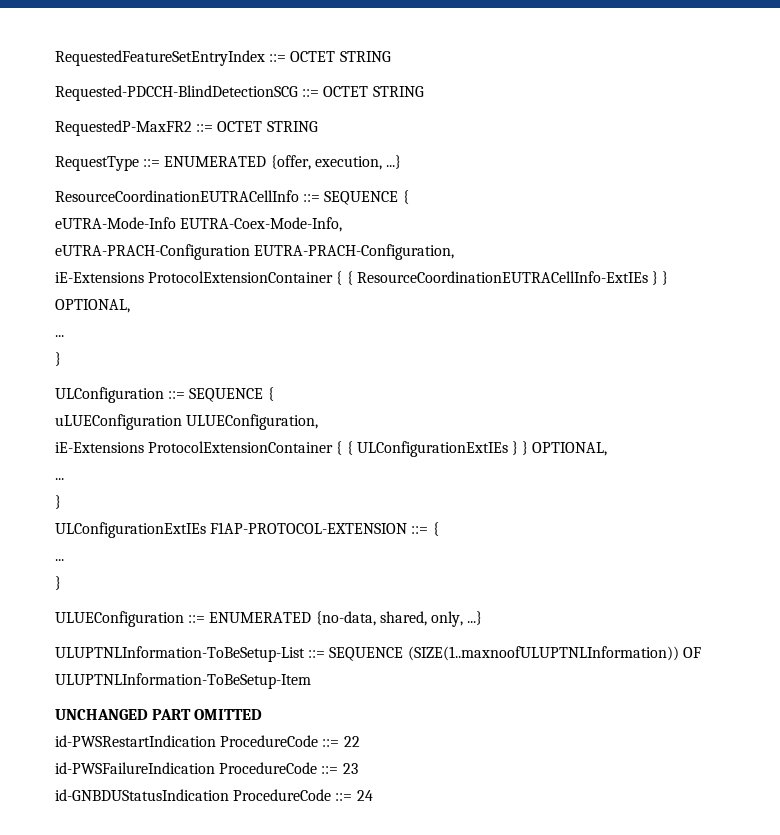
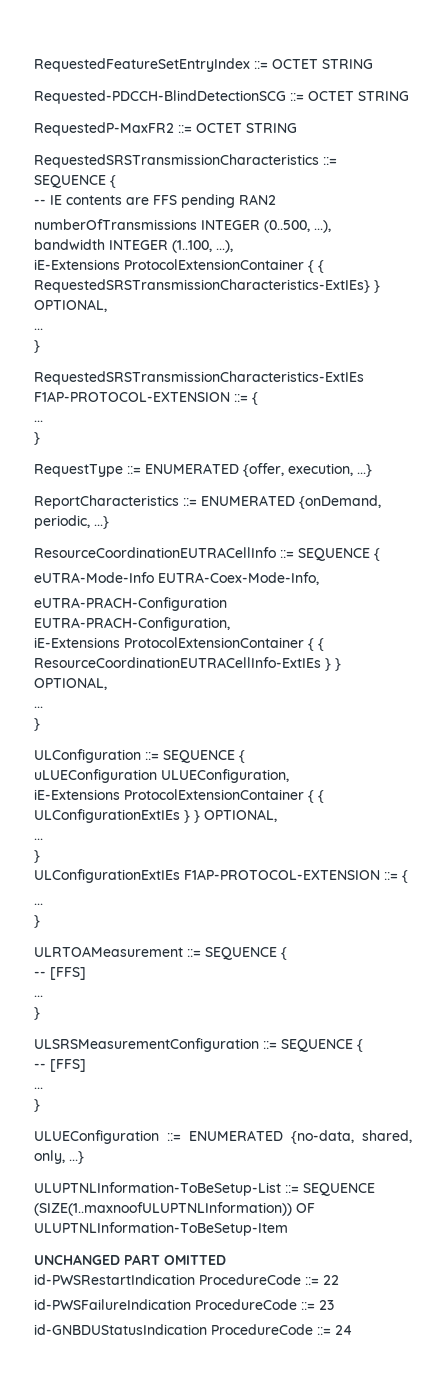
(318, 126) none -> [34,154,337,168] [34,175,116,188] [34,194,276,208] [34,219,331,233] [34,239,233,253] [34,259,324,273] [34,279,380,293] [34,299,107,312] [34,328,43,330] [34,340,40,353] [34,371,364,385] [34,391,258,405] [34,420,43,422] [34,432,40,445] // RequestedSRSTransmissionCharacteristics ::= SEQUENCE { // -- IE contents are FFS pending RAN2 // numberOfTransmissions INTEGER (0..500, ...), // bandwidth INTEGER (1..100, ...), // iE-Extensions ProtocolExtensionContainer { { RequestedSRSTransmissionCharacteristics-ExtIEs} } OPTIONAL, // ... // } // RequestedSRSTransmissionCharacteristics-ExtIEs F1AP-PROTOCOL-EXTENSION ::= { // ... // }
(401, 162) none -> [34,495,381,509] [34,515,109,529] // ReportCharacteristics ::= ENUMERATED {onDemand, periodic, ...}
(61, 583) none -> [34,946,287,960] [34,967,86,980] [34,995,43,997] [34,1007,40,1020] [34,1038,363,1052] [34,1059,86,1072] [34,1087,43,1089] [34,1099,40,1112] // ULRTOAMeasurement ::= SEQUENCE { // -- [FFS] // ... // } // ULSRSMeasurementConfiguration ::= SEQUENCE { // -- [FFS] // ... // }

